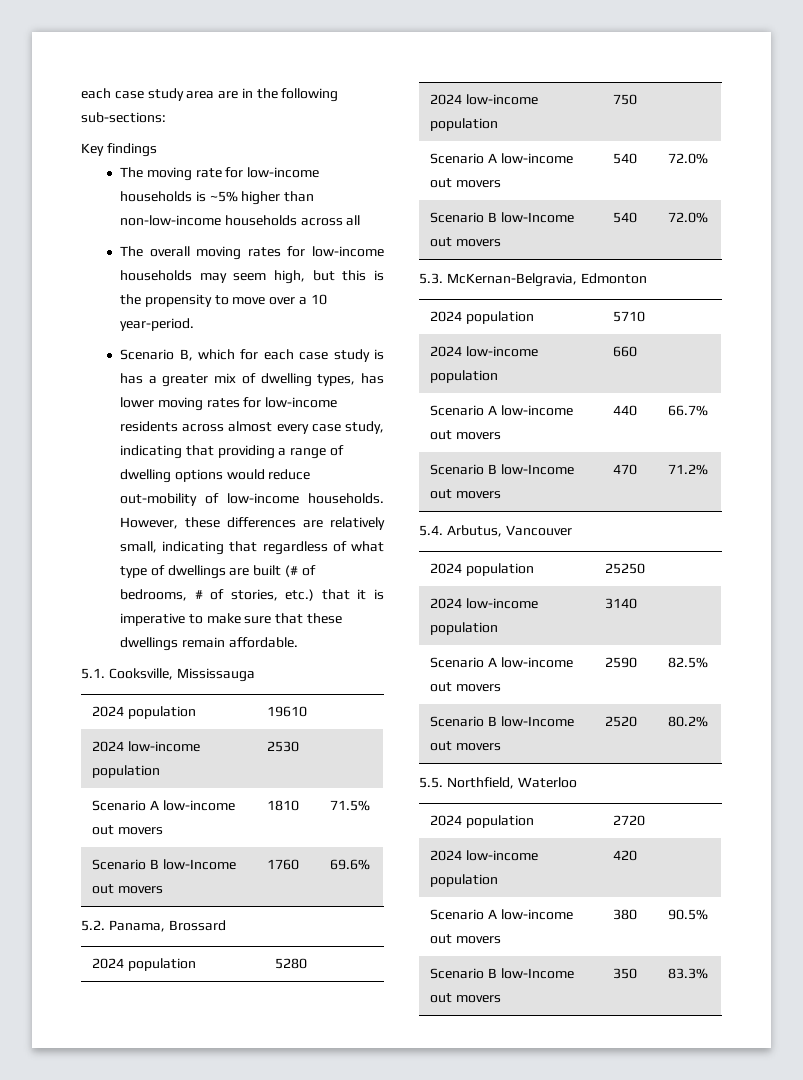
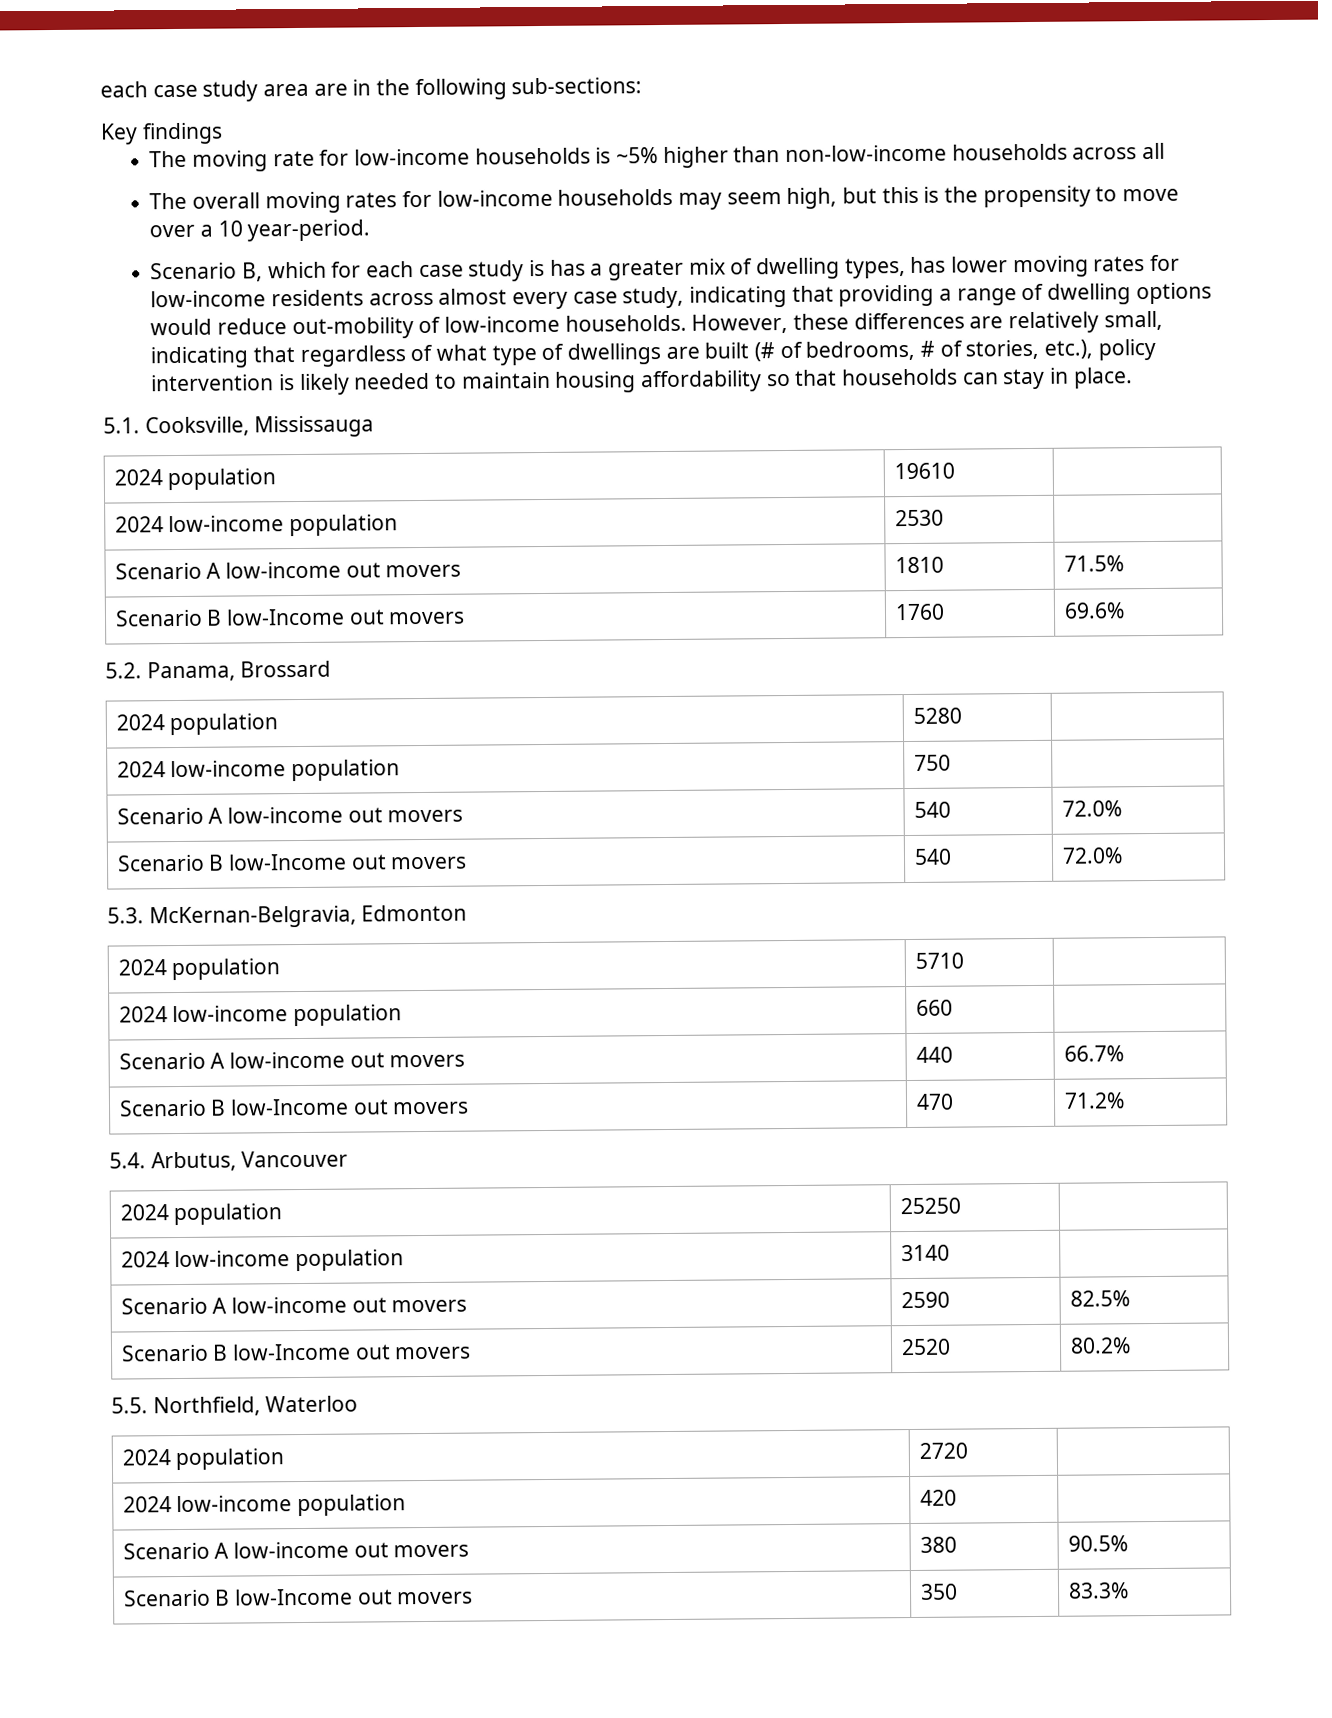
[285,589,384,601] [120,613,342,626] [120,637,298,651] etc.) that it is imperative to make sure that these dwellings remain affordable. -> [1044,338,1156,361] [151,367,1133,395] etc.), policy intervention is likely needed to maintain housing affordability so that households can stay in place.

